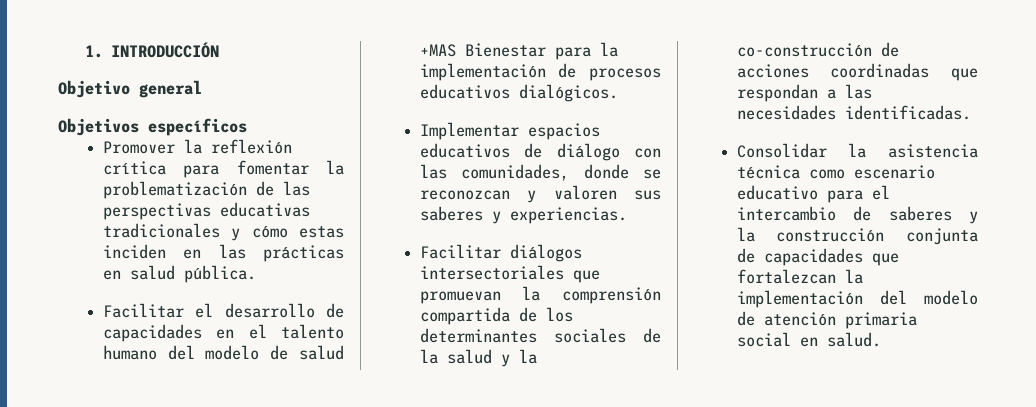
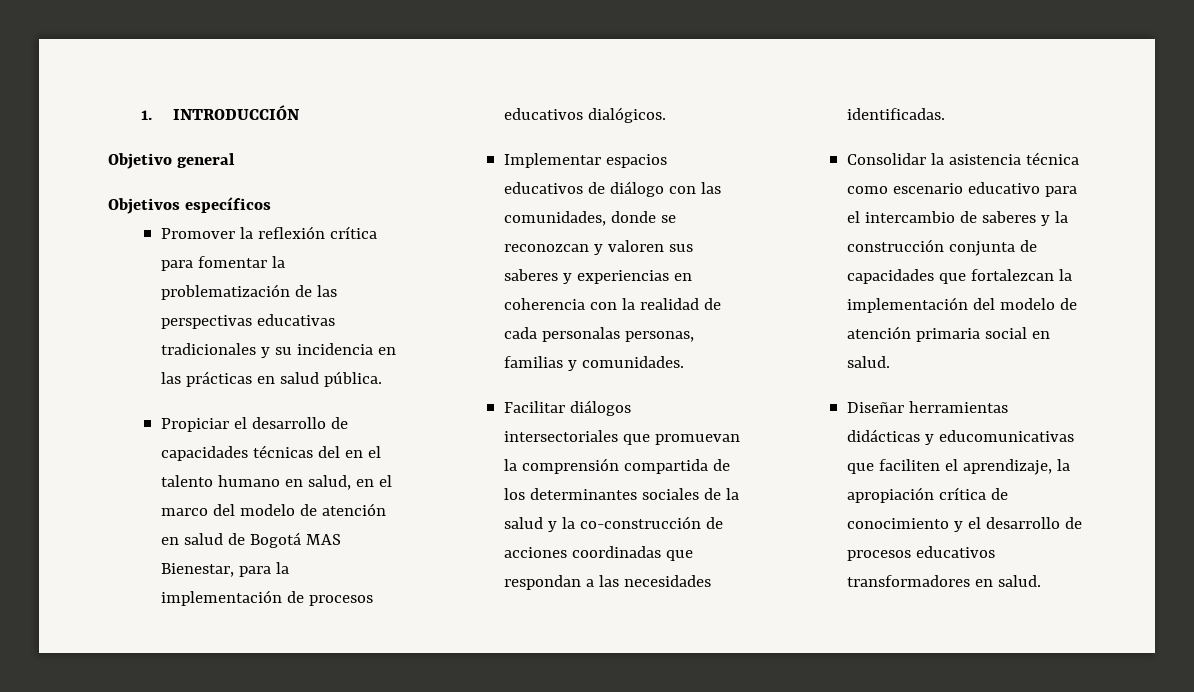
[251,226,344,238] [102,244,166,259] cómo estas inciden -> [275,343,374,355] su incidencia
[102,303,184,318] Facilitar -> [161,418,230,432] Propiciar
(202, 333) none -> [253,445,341,458] técnicas del
[167,345,344,360] [419,43,546,57] del modelo de salud +MAS Bienestar -> [285,475,393,490] [161,503,387,516] [161,532,342,548] [161,563,235,577] en salud, en el marco del modelo de atención en salud de Bogotá MAS Bienestar,
[509,207,627,224] experiencias. -> [577,270,693,284] [504,298,722,310] [504,327,695,342] [504,356,685,371] experiencias en coherencia con la realidad de cada personalas personas, familias y comunidades.
(881, 339) none -> [847,401,1009,413] [847,429,1075,445] [847,459,1071,475] [847,487,1009,503] [847,517,1083,532] [847,546,996,561] [847,575,1042,587] // Diseñar herramientas didácticas y educomunicativas que faciliten el aprendizaje, la apropiación crítica de conocimiento y el desarrollo de procesos educativos transformadores en salud.

